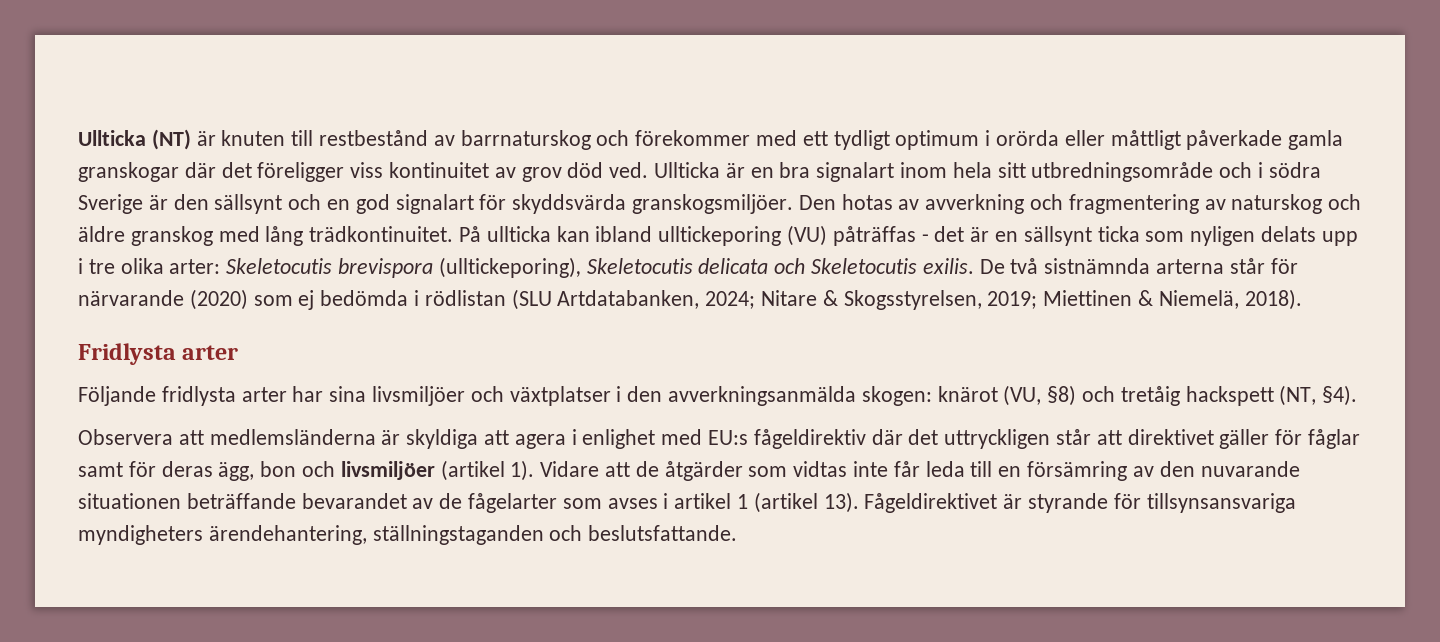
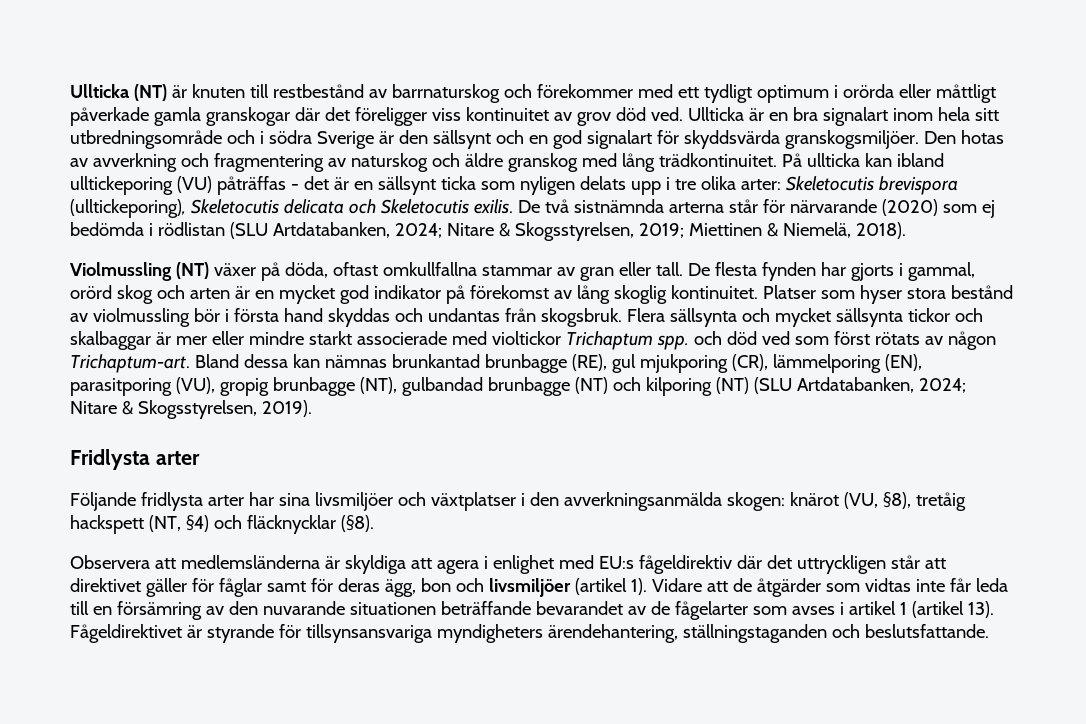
(1302, 299) none -> [70,262,975,281] [70,285,1013,304] [70,308,983,327] [70,331,996,350] [70,354,922,373] [70,377,966,396] [70,400,312,419] // Violmussling (NT) växer på döda, oftast omkullfallna stammar av gran eller tall. De flesta fynden har gjorts i gammal, orörd skog och arten är en mycket god indikator på förekomst av lång skoglig kontinuitet. Platser som hyser stora bestånd av violmussling bör i första hand skyddas och undantas från skogsbruk. Flera sällsynta och mycket sällsynta tickor och skalbaggar är mer eller mindre starkt associerade med violtickor Trichaptum spp. och död ved som först rötats av någon Trichaptum-art. Bland dessa kan nämnas brunkantad brunbagge (RE), gul mjukporing (CR), lämmelporing (EN), parasitporing (VU), gropig brunbagge (NT), gulbandad brunbagge (NT) och kilporing (NT) (SLU Artdatabanken, 2024; Nitare & Skogsstyrelsen, 2019).
[1047,385,1116,406] §8) och -> [882,492,911,509] §8),
[1322,385,1358,406] §4). -> [185,515,374,534] §4) och fläcknycklar (§8).

